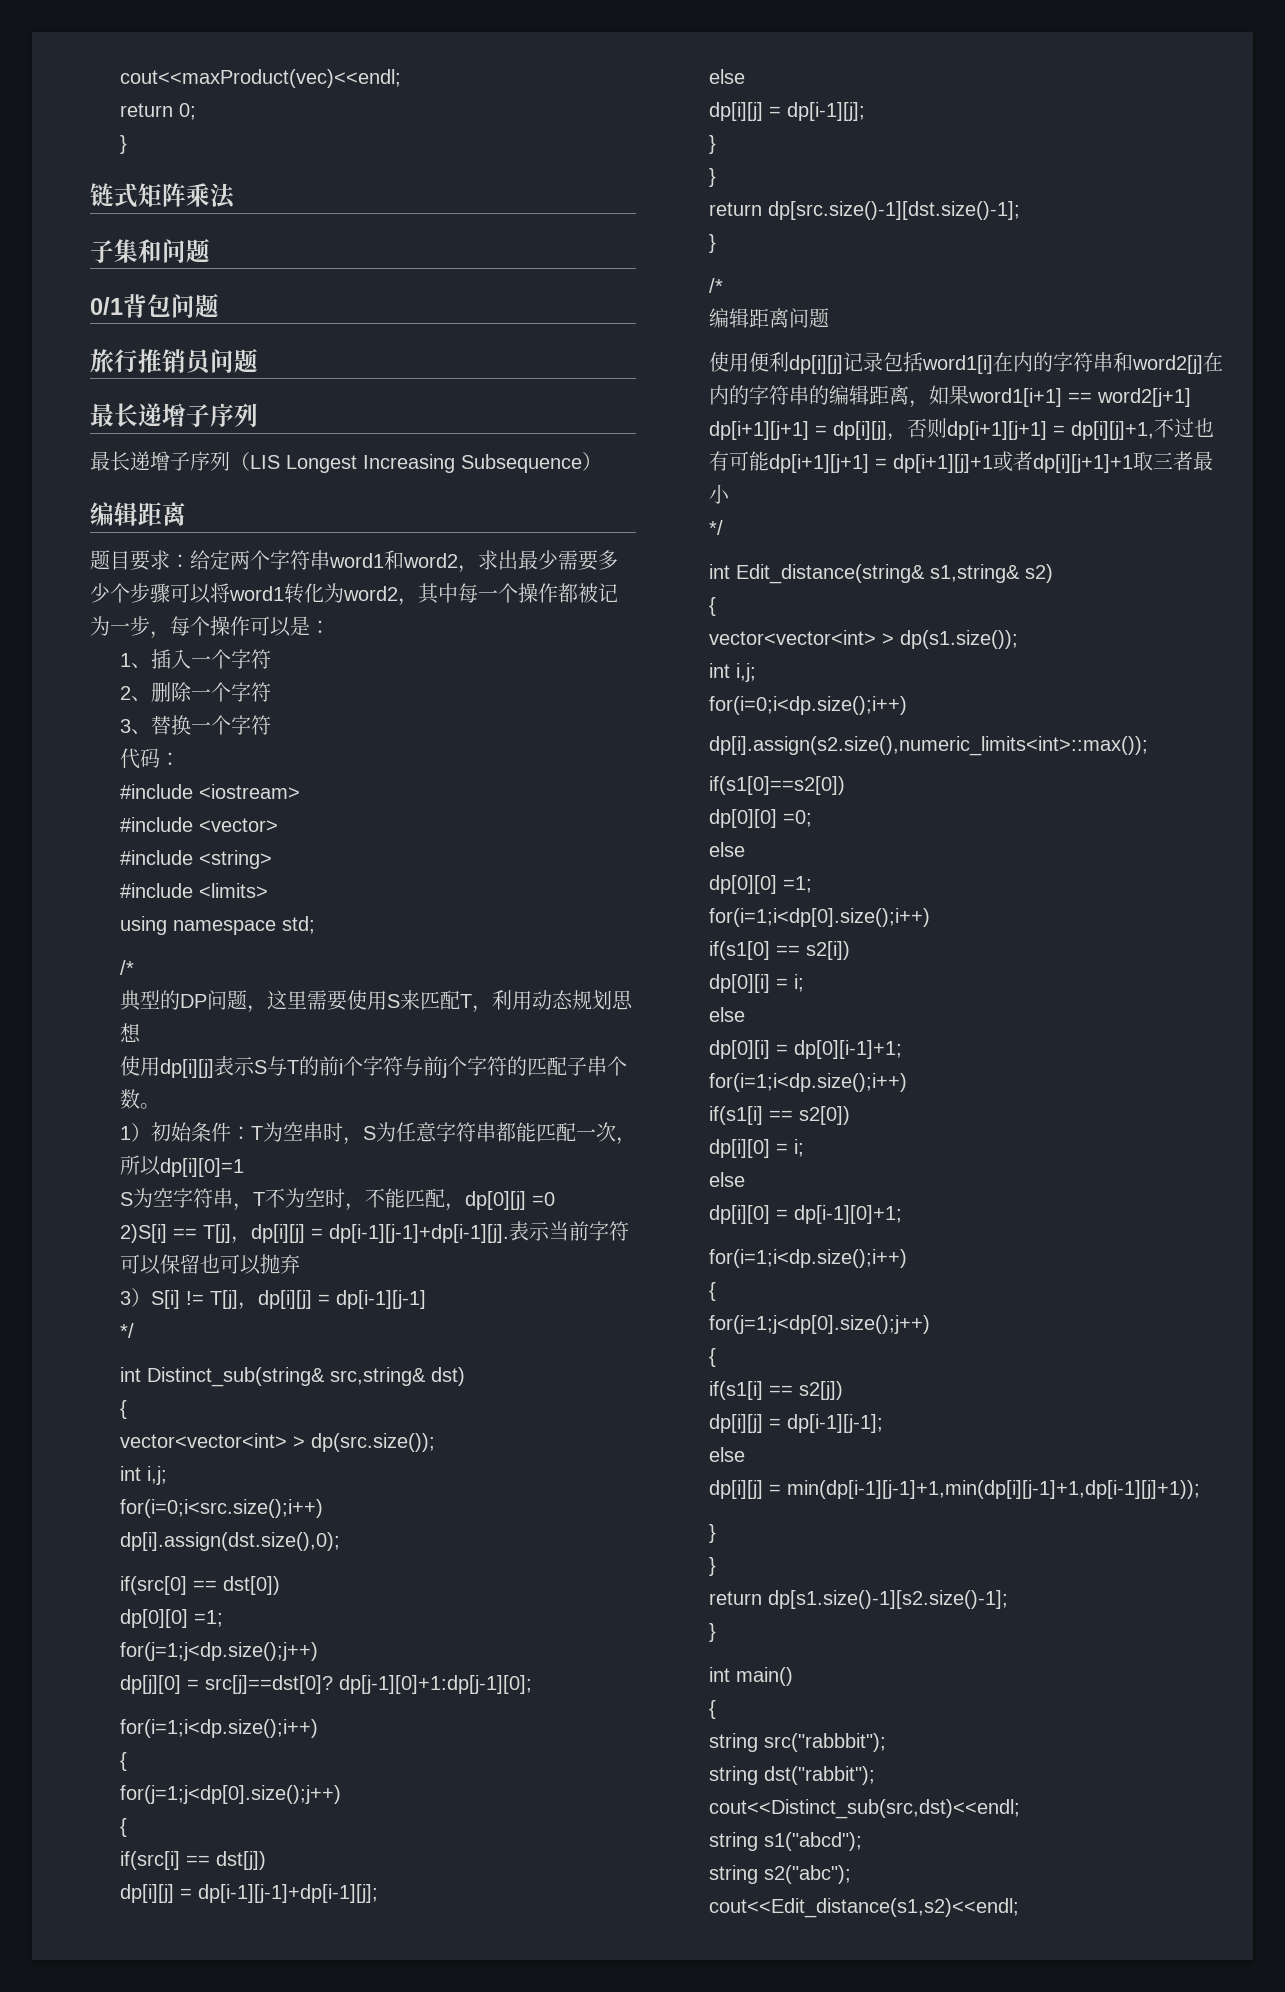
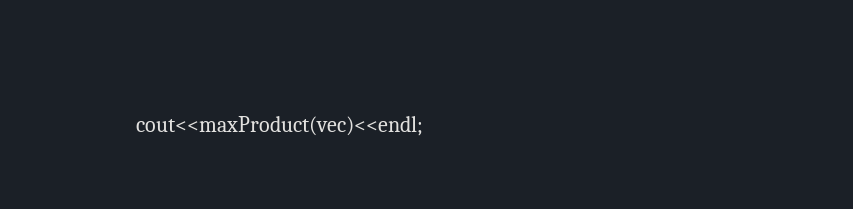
[119,103,196,120] [119,135,127,154] [90,183,236,209] [90,238,210,263] [90,293,219,318] [90,348,258,375] [90,403,258,428] [90,451,602,473] [90,502,186,526] [90,550,618,573] [90,583,618,606] [90,616,330,639] [119,649,271,669] [119,682,271,702] [119,715,271,735] [119,748,180,769] [119,784,300,799] [119,817,278,832] [119,850,272,869] [119,883,268,898] [119,916,315,935] [119,960,134,975] [119,990,633,1013] [119,1023,141,1043] [119,1056,627,1078] [119,1089,160,1109] [119,1122,636,1145] [119,1155,244,1177] [119,1188,555,1211] [119,1221,629,1244] [119,1254,300,1275] [119,1288,426,1310] [119,1323,134,1338] [119,1367,465,1387] [119,1400,127,1419] [119,1433,435,1452] [119,1466,167,1485] [119,1499,323,1518] [119,1532,340,1551] [119,1576,280,1595] [119,1609,223,1628] [119,1642,318,1661] [119,1675,532,1694] [119,1719,318,1738] [119,1752,127,1771] [119,1785,341,1804] [119,1818,127,1837] [119,1851,266,1870] [119,1884,378,1903] [708,69,745,84] [708,102,865,121] [708,135,716,154] [708,168,716,187] [708,201,1020,220] [708,234,716,253] [708,278,723,293] [708,308,829,328] [708,352,1223,374] [708,385,1191,408] [708,418,1214,441] [708,451,1213,473] [708,484,730,504] [708,520,723,535] [708,564,1053,584] [708,597,716,616] [708,630,1018,649] [708,663,756,682] [708,696,907,715] [708,736,1148,756] [708,776,845,795] [708,809,812,828] [708,842,745,857] [708,875,812,894] [708,908,930,927] [708,941,850,960] [708,974,804,993] [708,1007,745,1022] [708,1040,902,1059] [708,1073,907,1092] [708,1106,850,1125] [708,1139,804,1158] [708,1172,745,1187] [708,1205,902,1224] [708,1249,907,1268] [708,1282,716,1301] [708,1315,930,1334] [708,1348,716,1367] [708,1381,843,1400] [708,1414,883,1433] [708,1447,745,1462] [708,1480,1200,1499] [708,1524,716,1543] [708,1557,716,1576] [708,1590,1008,1609] [708,1623,716,1642] [708,1667,793,1686] [708,1700,716,1719] [708,1733,886,1752] [708,1766,875,1785] [708,1799,1020,1819] [708,1832,862,1851] [708,1865,851,1884] [708,1898,1019,1918] // return 0; // } // 链式矩阵乘法 // 子集和问题 // 0/1背包问题 // 旅行推销员问题 // 最长递增子序列 // 最长递增子序列（LIS Longest Increasing Subsequence） // 编辑距离 // 题目要求：给定两个字符串word1和word2，求出最少需要多少个步骤可以将word1转化为word2，其中每一个操作都被记为一步，每个操作可以是： // 1、插入一个字符 // 2、删除一个字符 // 3、替换一个字符 // 代码： // #include <iostream> // #include <vector> // #include <string> // #include <limits> // using namespace std; // /* // 典型的DP问题，这里需要使用S来匹配T，利用动态规划思想 // 使用dp[i][j]表示S与T的前i个字符与前j个字符的匹配子串个数。 // 1）初始条件：T为空串时，S为任意字符串都能匹配一次，所以dp[i][0]=1 // S为空字符串，T不为空时，不能匹配，dp[0][j] =0 // 2)S[i] == T[j]，dp[i][j] = dp[i-1][j-1]+dp[i-1][j].表示当前字符可以保留也可以抛弃 // 3）S[i] != T[j]，dp[i][j] = dp[i-1][j-1] // */ // int Distinct_sub(string& src,string& dst) // { // vector<vector<int> > dp(src.size()); // int i,j; // for(i=0;i<src.size();i++) // dp[i].assign(dst.size(),0); // if(src[0] == dst[0]) // dp[0][0] =1; // for(j=1;j<dp.size();j++) // dp[j][0] = src[j]==dst[0]? dp[j-1][0]+1:dp[j-1][0]; // for(i=1;i<dp.size();i++) // { // for(j=1;j<dp[0].size();j++) // { // if(src[i] == dst[j]) // dp[i][j] = dp[i-1][j-1]+dp[i-1][j]; // else // dp[i][j] = dp[i-1][j]; // } // } // return dp[src.size()-1][dst.size()-1]; // } // /* // 编辑距离问题 // 使用便利dp[i][j]记录包括word1[i]在内的字符串和word2[j]在内的字符串的编辑距离，如果word1[i+1] == word2[j+1] dp[i+1][j+1] = dp[i][j]，否则dp[i+1][j+1] = dp[i][j]+1,不过也有可能dp[i+1][j+1] = dp[i+1][j]+1或者dp[i][j+1]+1取三者最小 // */ // int Edit_distance(string& s1,string& s2) // { // vector<vector<int> > dp(s1.size()); // int i,j; // for(i=0;i<dp.size();i++) // dp[i].assign(s2.size(),numeric_limits<int>::max()); // if(s1[0]==s2[0]) // dp[0][0] =0; // else // dp[0][0] =1; // for(i=1;i<dp[0].size();i++) // if(s1[0] == s2[i]) // dp[0][i] = i; // else // dp[0][i] = dp[0][i-1]+1; // for(i=1;i<dp.size();i++) // if(s1[i] == s2[0]) // dp[i][0] = i; // else // dp[i][0] = dp[i-1][0]+1; // for(i=1;i<dp.size();i++) // { // for(j=1;j<dp[0].size();j++) // { // if(s1[i] == s2[j]) // dp[i][j] = dp[i-1][j-1]; // else // dp[i][j] = min(dp[i-1][j-1]+1,min(dp[i][j-1]+1,dp[i-1][j]+1)); // } // } // return dp[s1.size()-1][s2.size()-1]; // } // int main() // { // string src("rabbbit"); // string dst("rabbit"); // cout<<Distinct_sub(src,dst)<<endl; // string s1("abcd"); // string s2("abc"); // cout<<Edit_distance(s1,s2)<<endl; -> (423, 126) none

